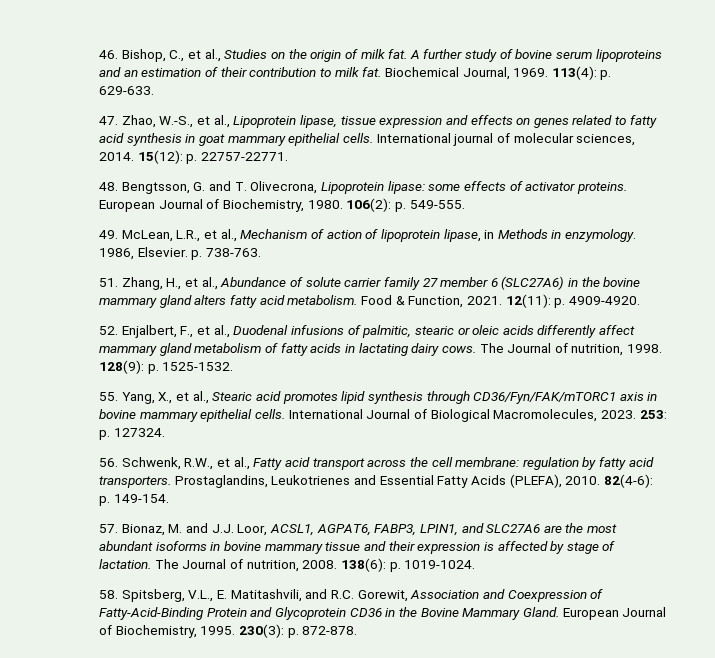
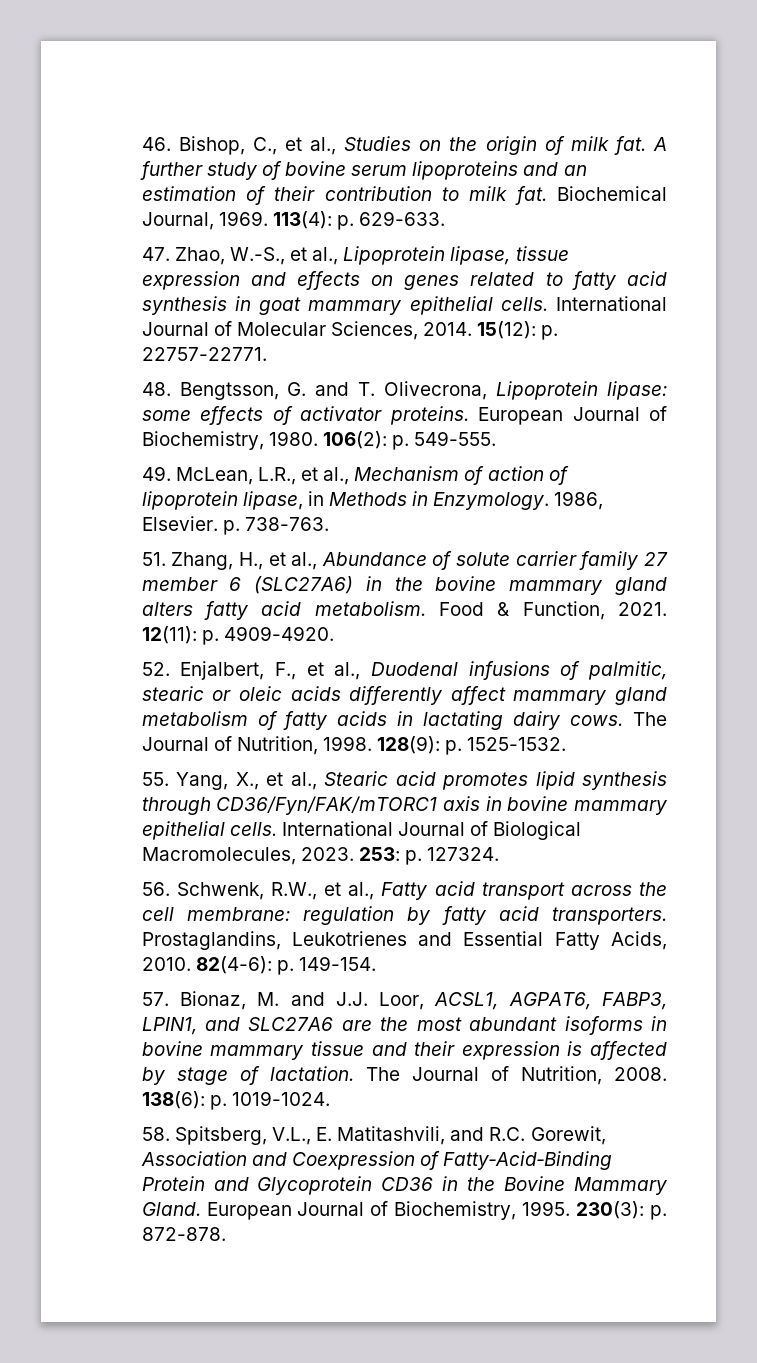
[453,133,636,146] journal of molecular sciences, -> [141,321,419,340] Journal of Molecular Sciences,
[565,229,637,242] enzymology. -> [433,492,550,510] Enzymology.
[571,344,624,356] nutrition, -> [236,736,318,755] Nutrition,
[470,474,562,488] Acids (PLEFA), -> [610,931,667,950] Acids,
[246,560,299,572] nutrition, -> [520,1066,602,1085] Nutrition,

